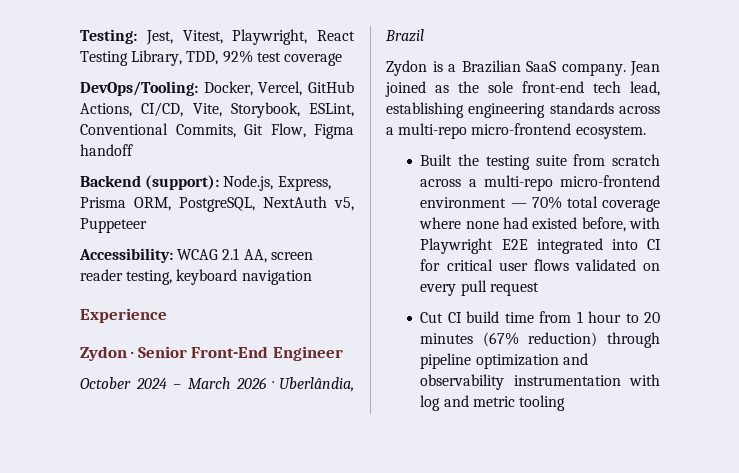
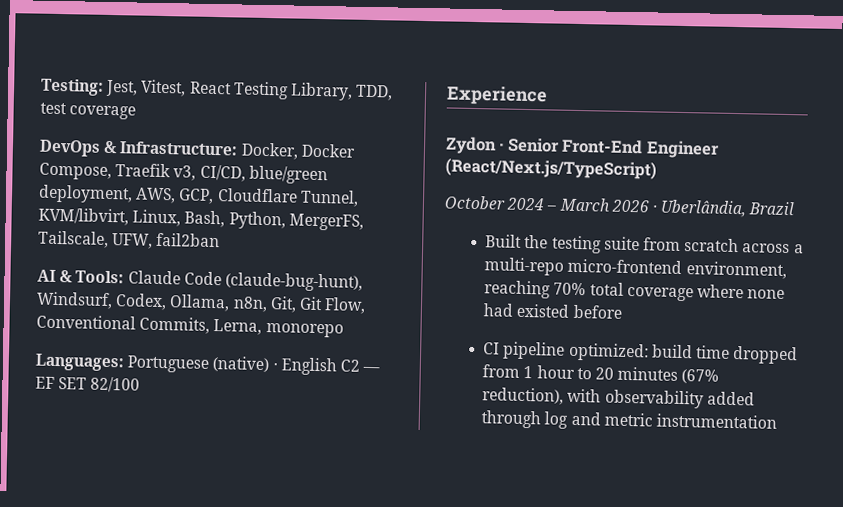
[232,29,308,45] Playwright, -> (187, 88) none
[222,50,253,63] 92% -> (394, 92) none
[80,81,354,96] [80,102,354,118] [80,123,354,139] [80,144,133,156] [80,175,331,191] [80,196,354,212] [80,218,147,233] [79,248,313,263] [80,269,312,285] DevOps/Tooling: Docker, Vercel, GitHub Actions, CI/CD, Vite, Storybook, ESLint, Conventional Commits, Git Flow, Figma handoff // Backend (support): Node.js, Express, Prisma ORM, PostgreSQL, NextAuth v5, Puppeteer // Accessibility: WCAG 2.1 AA, screen reader testing, keyboard navigation -> [39,139,356,160] [39,162,328,185] [38,184,359,207] [38,207,364,231] [38,230,221,249] [37,269,363,292] [36,291,367,314] [36,314,344,338] [35,353,381,376] [35,376,141,393] DevOps & Infrastructure: Docker, Docker Compose, Traefik v3, CI/CD, blue/green deployment, AWS, GCP, Cloudflare Tunnel, KVM/libvirt, Linux, Bash, Python, MergerFS, Tailscale, UFW, fail2ban // AI & Tools: Claude Code (claude-bug-hunt), Windsurf, Codex, Ollama, n8n, Git, Git Flow, Conventional Commits, Lerna, monorepo // Languages: Portuguese (native) · English C2 — EF SET 82/100
(343, 353) none -> [445,158,657,180] (React/Next.js/TypeScript)
[386,60,660,76] [385,81,660,97] [386,102,660,118] [386,123,646,139] // Zydon is a Brazilian SaaS company. Jean joined as the sole front-end tech lead, establishing engineering standards across a multi-repo micro-frontend ecosystem. -> (796, 208) none
[420,197,527,208] environment — -> [685,261,787,280] [484,280,552,299] environment, reaching
[581,217,660,232] [420,238,661,254] [420,259,660,271] [420,280,539,296] [420,312,462,323] before, with Playwright E2E integrated into CI for critical user flows validated on every pull request // Cut CI -> [572,304,623,319] [483,341,649,362] before // CI pipeline optimized:
(534, 317) none -> [732,346,799,365] dropped
[528,332,660,348] [420,353,588,369] [420,374,660,390] reduction) through pipeline optimization and observability instrumentation with -> [482,387,755,409] [481,410,542,429] reduction), with observability added through
[519,395,566,411] tooling -> [656,413,778,429] instrumentation

